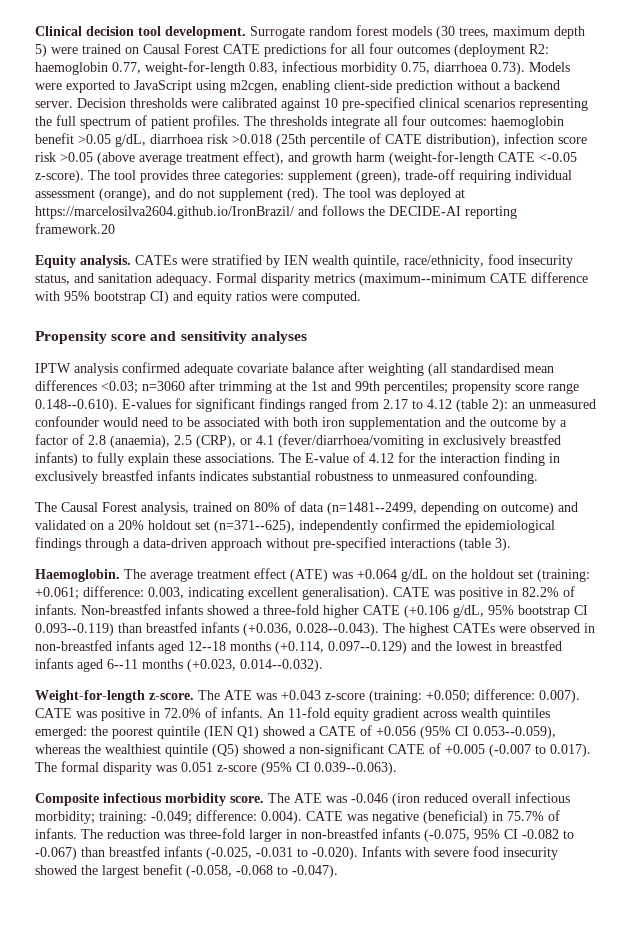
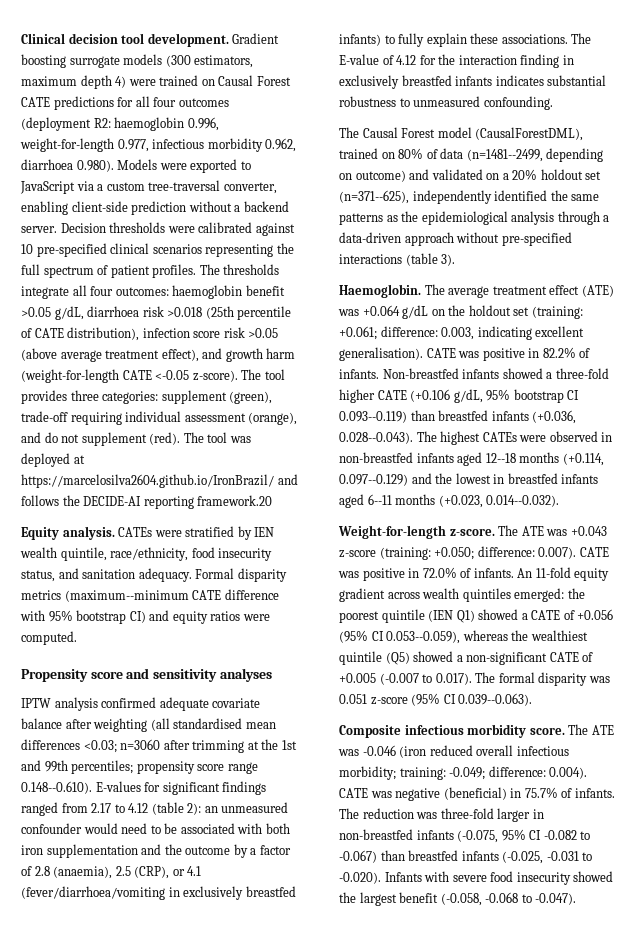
[250,25,489,39] Surrogate random forest models (30 trees, -> [232,33,280,44] [21,54,254,68] Gradient boosting surrogate models (300 estimators,
[35,44,47,57] 5) -> [115,76,127,88] 4)
[112,61,525,75] 0.77, weight-for-length 0.83, infectious morbidity 0.75, diarrhoea 0.73). -> [187,117,219,131] [20,138,297,152] [21,159,114,172] 0.996, weight-for-length 0.977, infectious morbidity 0.962, diarrhoea 0.980).
[196,80,278,93] using m2cgen, -> [76,180,277,194] via a custom tree-traversal converter,
[141,502,189,515] analysis, -> [437,127,584,141] model (CausalForestDML),
[382,519,440,530] confirmed -> [494,190,600,201] [339,213,398,225] identified the same patterns as
[35,537,81,551] findings -> [511,211,555,225] analysis

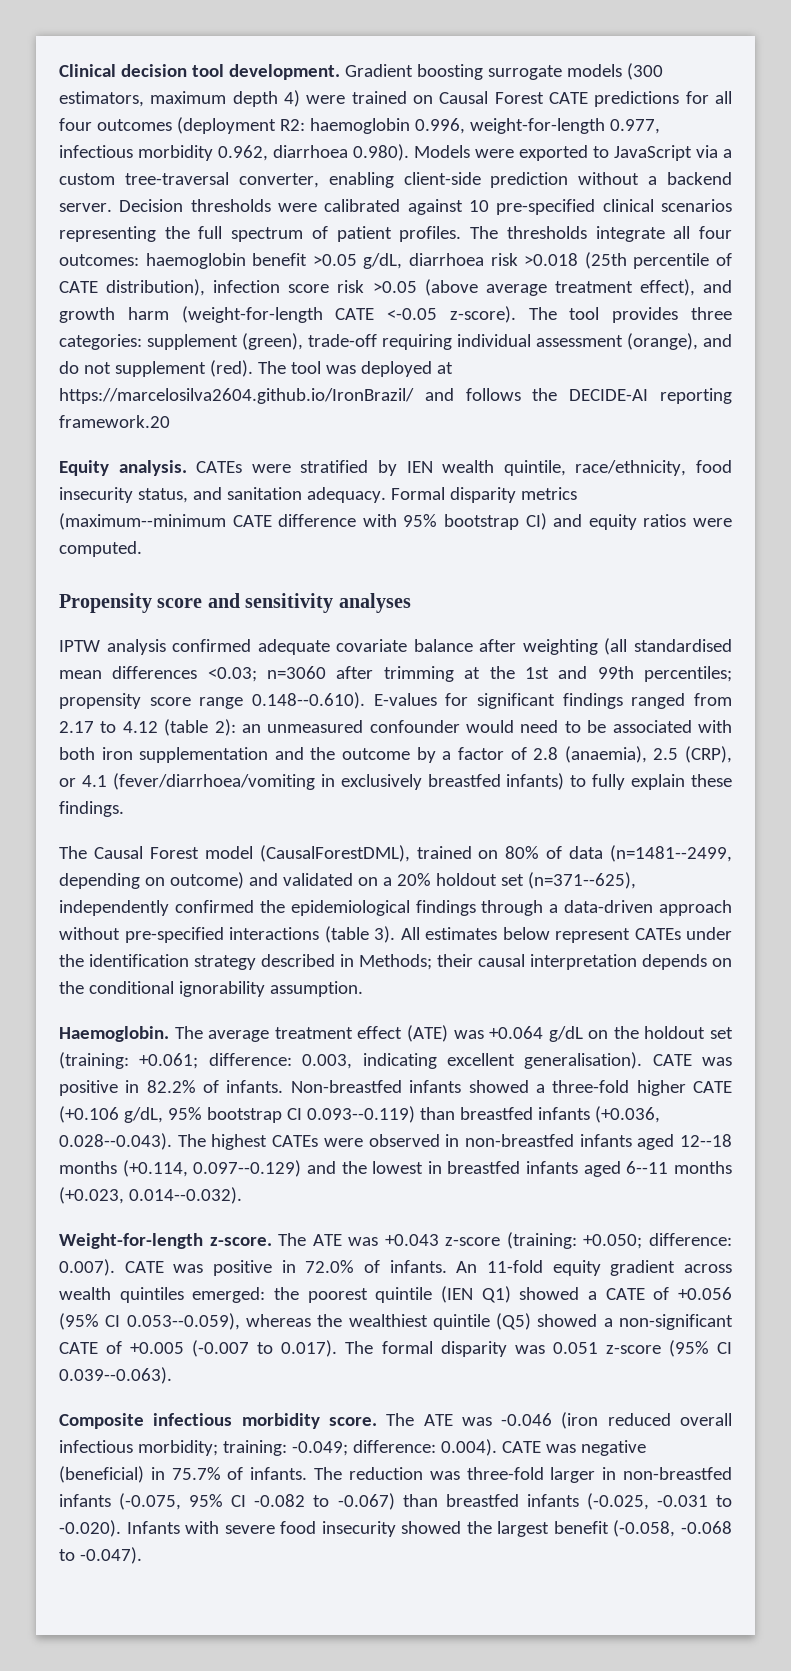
[501,33,592,44] [339,54,574,68] [339,75,607,89] [339,96,553,110] associations. The E-value of 4.12 for the interaction finding in exclusively breastfed infants indicates substantial robustness to unmeasured confounding. -> [59,801,124,817] findings.
[494,190,600,201] [339,213,398,225] identified the same patterns as -> [174,900,254,913] confirmed
[511,211,555,225] analysis -> [415,900,476,916] findings
(456, 260) none -> [400,927,732,943] [59,954,732,970] [59,981,363,997] All estimates below represent CATEs under the identification strategy described in Methods; their causal interpretation depends on the conditional ignorability assumption.

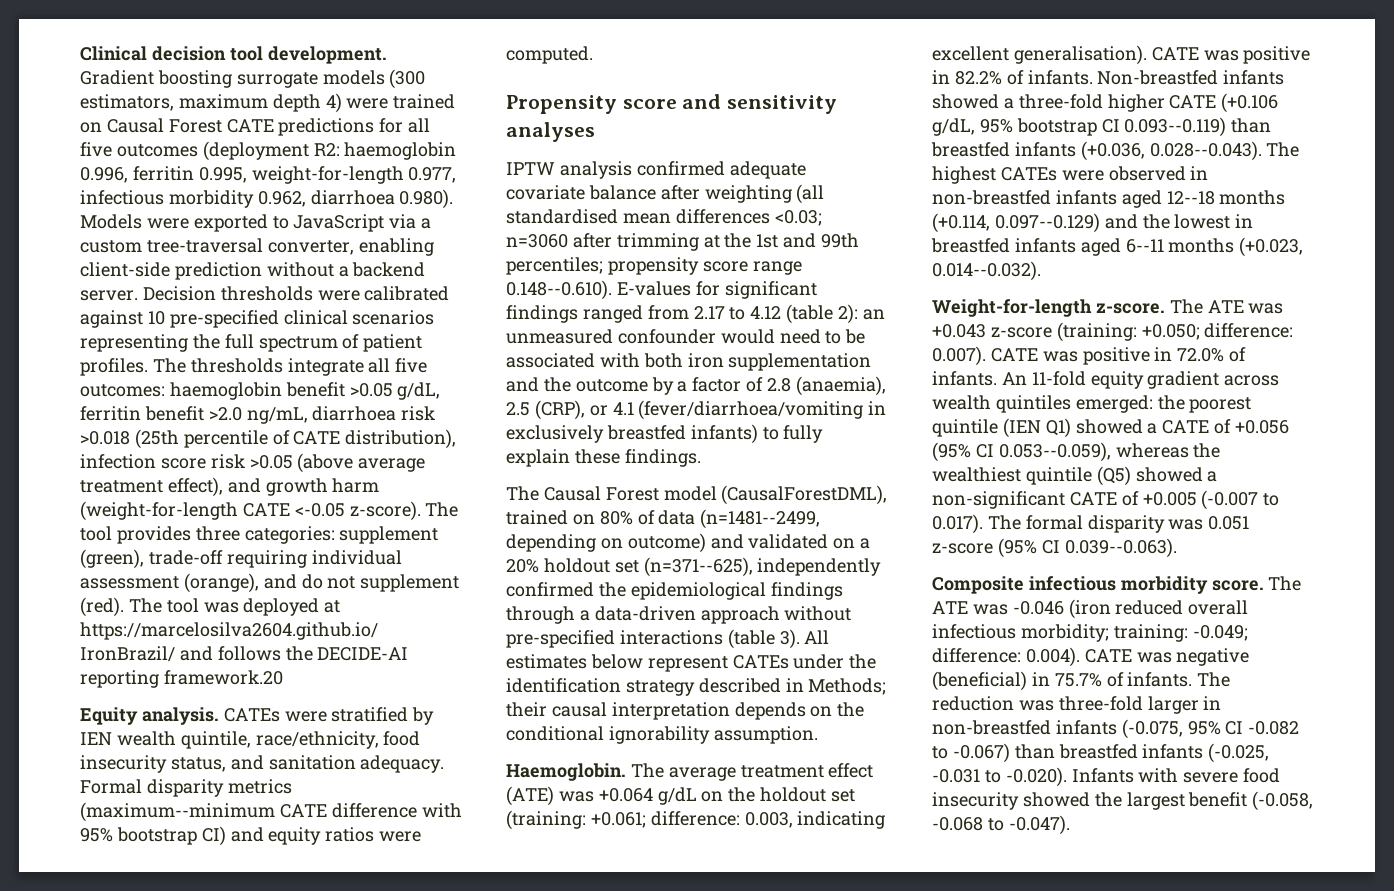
[59,118,92,131] four -> [80,142,112,157] five
(465, 126) none -> [132,166,247,183] ferritin 0.995,
[699,226,733,239] four -> [395,358,428,373] five
(403, 261) none -> [80,406,308,424] ferritin benefit >2.0 ng/mL,

